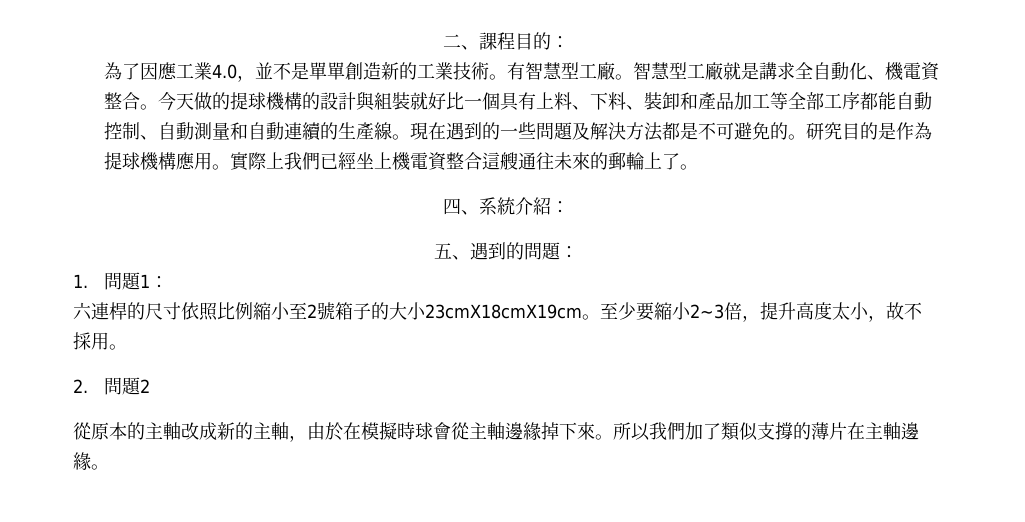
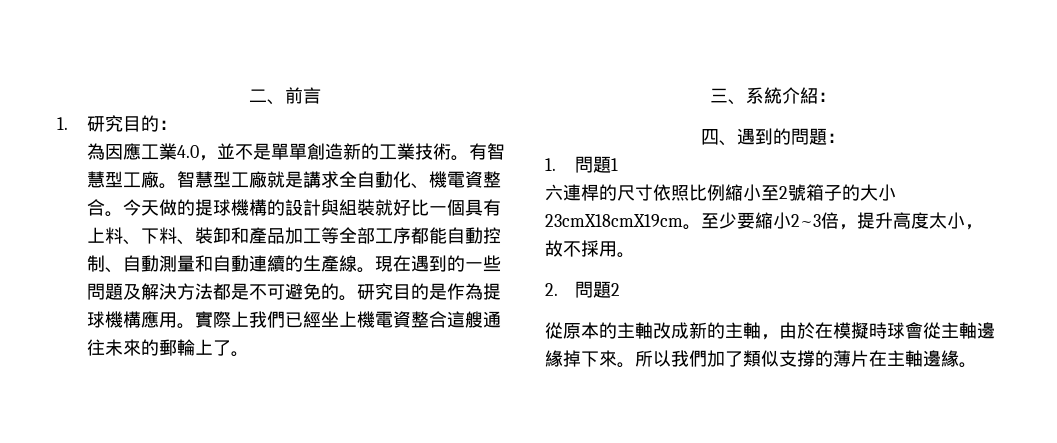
[479,32,515,50] 課程 -> [284,87,321,104] [57,115,124,132] 前言 // 1.研究
[121,63,140,80] 了 -> (106, 151) none
[443,198,461,215] 四 -> [709,88,728,103] 三
[434,243,452,259] 五 -> [700,129,719,145] 四
[149,276,168,288] ： -> (619, 164) none

